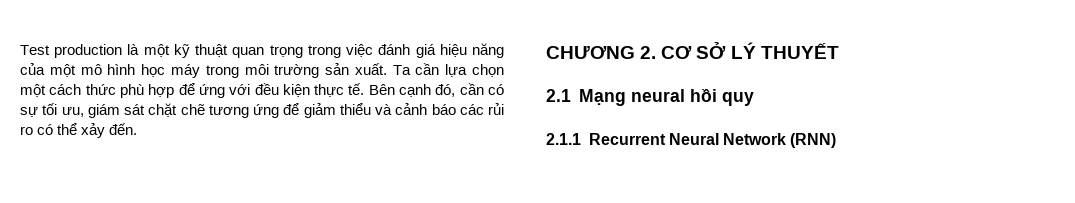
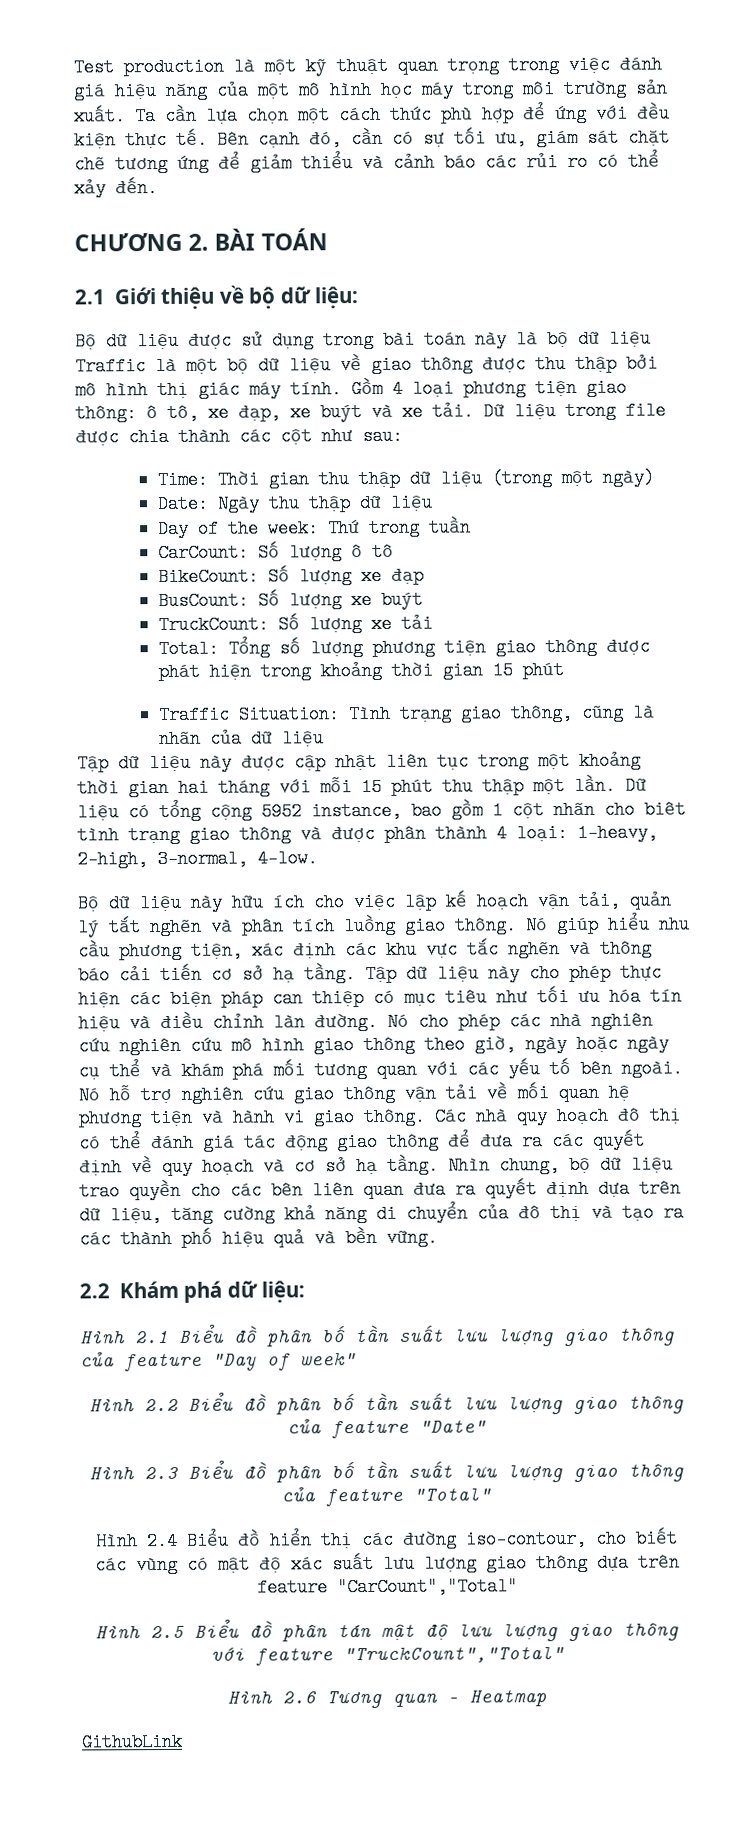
[661,42,839,59] [546,89,754,106] [546,133,837,148] CƠ SỞ LÝ THUYẾT // 2.1 Mạng neural hồi quy // 2.1.1 Recurrent Neural Network (RNN) -> [214,228,328,251] [74,285,360,310] [75,329,651,351] [75,353,658,376] [75,376,627,400] [75,401,666,423] [75,426,403,447] [156,468,654,490] [156,493,433,514] [157,515,471,539] [157,540,394,563] [157,564,424,587] [157,588,423,611] [157,612,433,635] [157,636,650,659] [157,661,564,682] [157,703,655,725] [158,729,324,749] [77,751,641,773] [77,773,647,798] [77,798,686,822] [77,823,658,845] [77,849,318,869] [77,889,671,913] [78,912,690,938] [78,937,652,961] [78,962,662,985] [78,985,682,1009] [78,1010,653,1033] [78,1034,669,1056] [78,1057,683,1081] [78,1081,630,1105] [78,1106,682,1128] [79,1128,645,1153] [79,1153,673,1177] [79,1177,681,1201] [79,1201,684,1225] [79,1225,438,1249] [79,1280,306,1303] [80,1324,675,1347] [80,1351,356,1372] [88,1392,684,1415] [286,1418,486,1439] [88,1460,684,1483] [281,1486,491,1507] [96,1526,678,1551] [94,1551,680,1575] [256,1577,518,1597] [95,1619,679,1642] [210,1645,564,1666] [227,1688,547,1709] [81,1732,183,1752] BÀI TOÁN // 2.1 Giới thiệu về bộ dữ liệu: // Bộ dữ liệu được sử dụng trong bài toán này là bộ dữ liệu Traffic là một bộ dữ liệu về giao thông được thu thập bởi mô hình thị giác máy tính. Gồm 4 loại phương tiện giao thông: ô tô, xe đạp, xe buýt và xe tải. Dữ liệu trong file được chia thành các cột như sau: // Time: Thời gian thu thập dữ liệu (trong một ngày) // Date: Ngày thu thập dữ liệu // Day of the week: Thứ trong tuần // CarCount: Số lượng ô tô // BikeCount: Số lượng xe đạp // BusCount: Số lượng xe buýt // TruckCount: Số lượng xe tải // Total: Tổng số lượng phương tiện giao thông được phát hiện trong khoảng thời gian 15 phút // Traffic Situation: Tình trạng giao thông, cũng là nhãn của dữ liệu // Tập dữ liệu này được cập nhật liên tục trong một khoảng thời gian hai tháng với mỗi 15 phút thu thập một lần. Dữ liệu có tổng cộng 5952 instance, bao gồm 1 cột nhãn cho biêt tình trạng giao thông và được phân thành 4 loại: 1-heavy, 2-high, 3-normal, 4-low. // Bộ dữ liệu này hữu ích cho việc lập kế hoạch vận tải, quản lý tắt nghẽn và phân tích luồng giao thông. Nó giúp hiểu nhu cầu phương tiện, xác định các khu vực tắc nghẽn và thông báo cải tiến cơ sở hạ tầng. Tập dữ liệu này cho phép thực hiện các biện pháp can thiệp có mục tiêu như tối ưu hóa tín hiệu và điều chỉnh làn đường. Nó cho phép các nhà nghiên cứu nghiên cứu mô hình giao thông theo giờ, ngày hoặc ngày cụ thể và khám phá mối tương quan với các yếu tố bên ngoài. Nó hỗ trợ nghiên cứu giao thông vận tải về mối quan hệ phương tiện và hành vi giao thông. Các nhà quy hoạch đô thị có thể đánh giá tác động giao thông để đưa ra các quyết định về quy hoạch và cơ sở hạ tầng. Nhìn chung, bộ dữ liệu trao quyền cho các bên liên quan đưa ra quyết định dựa trên dữ liệu, tăng cường khả năng di chuyển của đô thị và tạo ra các thành phố hiệu quả và bền vững. // 2.2 Khám phá dữ liệu: // Hình 2.1 Biểu đồ phân bố tần suất lưu lượng giao thông của feature "Day of week" // Hình 2.2 Biểu đồ phân bố tần suất lưu lượng giao thông của feature "Date" // Hình 2.3 Biểu đồ phân bố tần suất lưu lượng giao thông của feature "Total" // Hình 2.4 Biểu đồ hiển thị các đường iso-contour, cho biết các vùng có mật độ xác suất lưu lượng giao thông dựa trên feature "CarCount","Total" // Hình 2.5 Biểu đồ phân tán mật độ lưu lượng giao thông với feature "TruckCount","Total" // Hình 2.6 Tương quan – Heatmap // GithubLink

